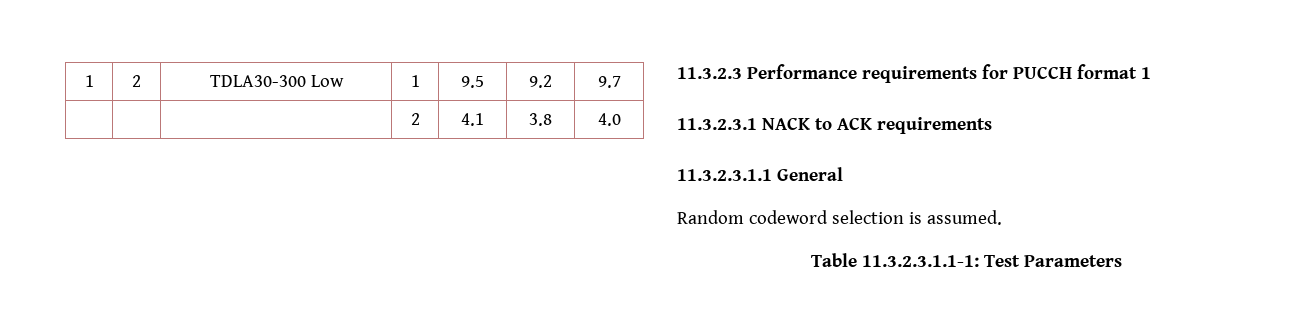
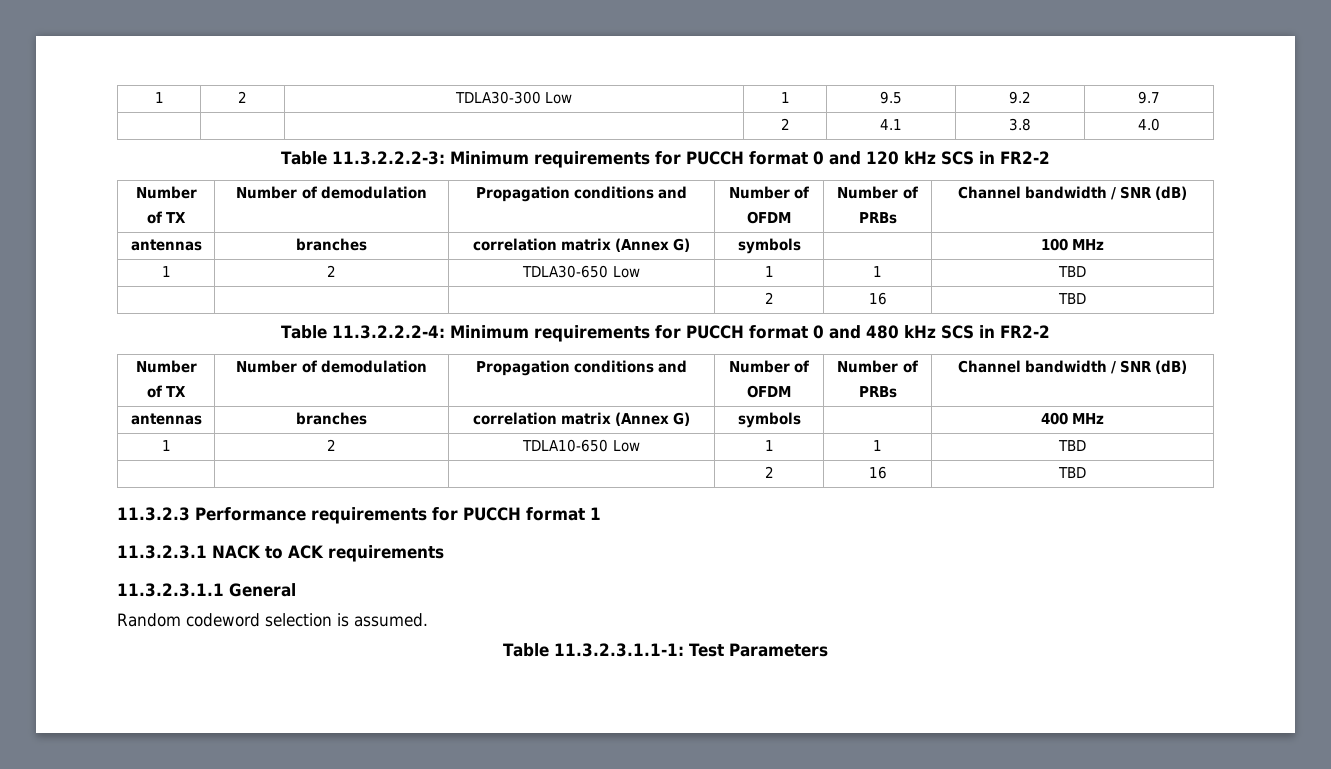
(621, 119) none -> [281,151,1050,168] [135,186,197,199] [146,211,187,224] [236,186,427,199] [475,186,688,202] [728,186,810,199] [747,211,791,224] [837,186,918,199] [858,212,897,224] [957,186,1188,200] [130,239,202,251] [296,238,367,251] [472,238,691,252] [737,238,801,254] [1040,238,1105,251] [161,266,171,277] [327,265,336,277] [522,265,640,278] [764,266,774,277] [873,266,882,277] [1058,266,1086,277] [764,292,774,304] [868,292,887,305] [1058,293,1086,304] [281,325,1050,342] [135,360,197,373] [146,385,187,398] [236,360,427,373] [475,360,688,376] [728,360,810,373] [747,385,791,398] [837,360,918,373] [858,386,897,398] [957,360,1188,374] [130,413,202,425] [296,412,367,425] [472,412,691,426] [737,412,801,428] [1040,412,1105,425] [161,440,171,451] [327,439,336,451] [522,439,640,452] [764,440,774,451] [873,440,882,451] [1058,440,1086,451] [764,466,774,478] [868,466,887,479] [1058,467,1086,478] // Table 11.3.2.2.2-3: Minimum requirements for PUCCH format 0 and 120 kHz SCS in FR2-2 // Number // of TX | Number of demodulation | Propagation conditions and | Number of // OFDM | Number of // PRBs | Channel bandwidth / SNR (dB) // antennas | branches | correlation matrix (Annex G) | symbols | | 100 MHz // 1 | 2 | TDLA30-650 Low | 1 | 1 | TBD // | | | 2 | 16 | TBD // Table 11.3.2.2.2-4: Minimum requirements for PUCCH format 0 and 480 kHz SCS in FR2-2 // Number // of TX | Number of demodulation | Propagation conditions and | Number of // OFDM | Number of // PRBs | Channel bandwidth / SNR (dB) // antennas | branches | correlation matrix (Annex G) | symbols | | 400 MHz // 1 | 2 | TDLA10-650 Low | 1 | 1 | TBD // | | | 2 | 16 | TBD

